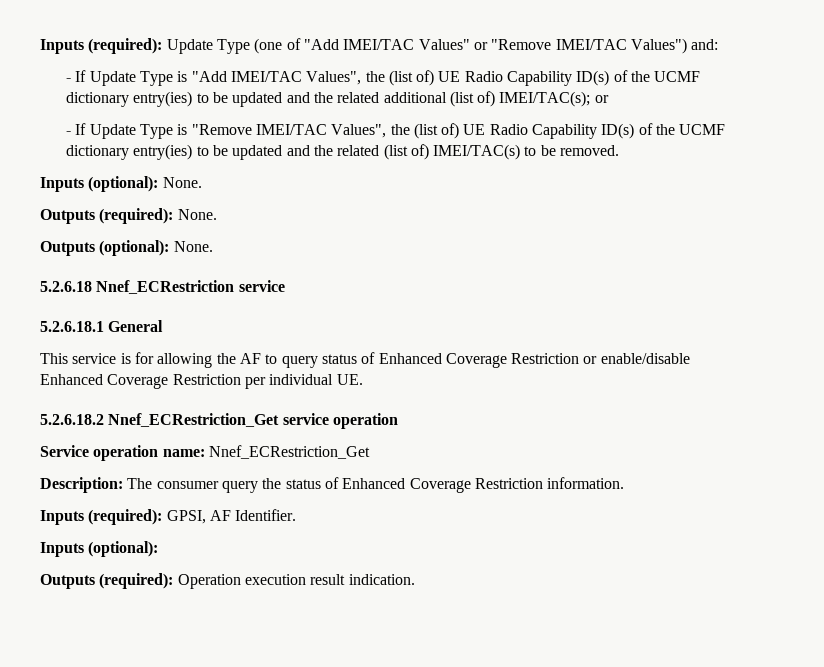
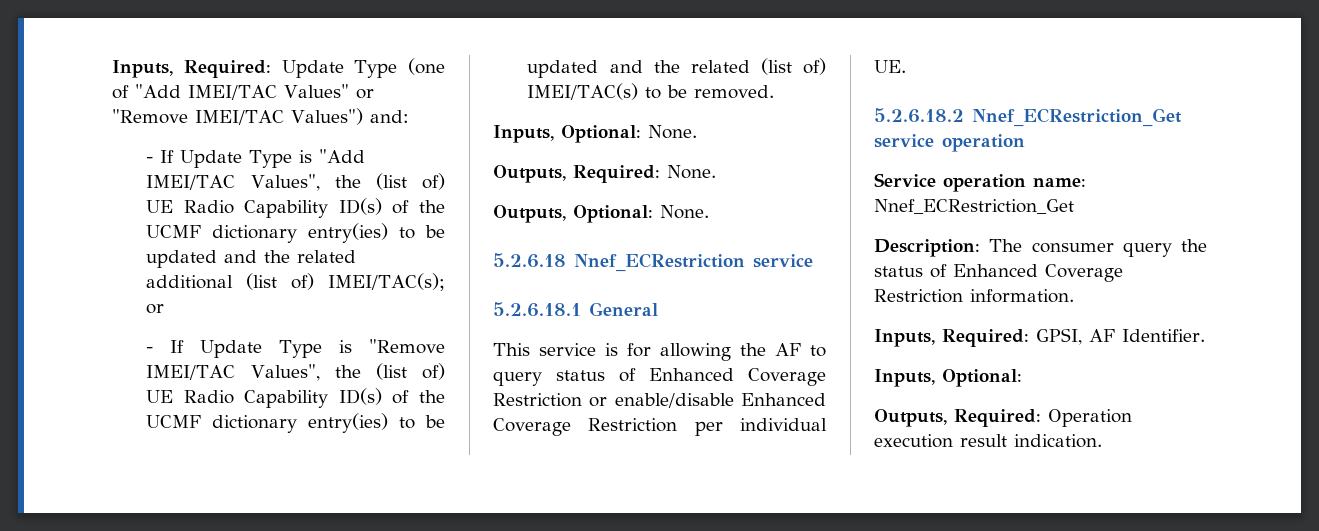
[40,38,163,54] Inputs (required): -> [112,60,271,78] Inputs, Required:
[40,176,202,192] [40,208,217,224] [40,240,170,256] Inputs (optional): None. // Outputs (required): None. // Outputs (optional): -> [493,125,697,143] [493,165,716,183] [493,205,653,223] Inputs, Optional: None. // Outputs, Required: None. // Outputs, Optional:
[40,509,163,525] Inputs (required): -> [874,329,1029,347] Inputs, Required:
[40,541,159,557] [40,573,174,589] Inputs (optional): // Outputs (required): -> [874,369,1022,387] [874,409,1041,427] Inputs, Optional: // Outputs, Required:

